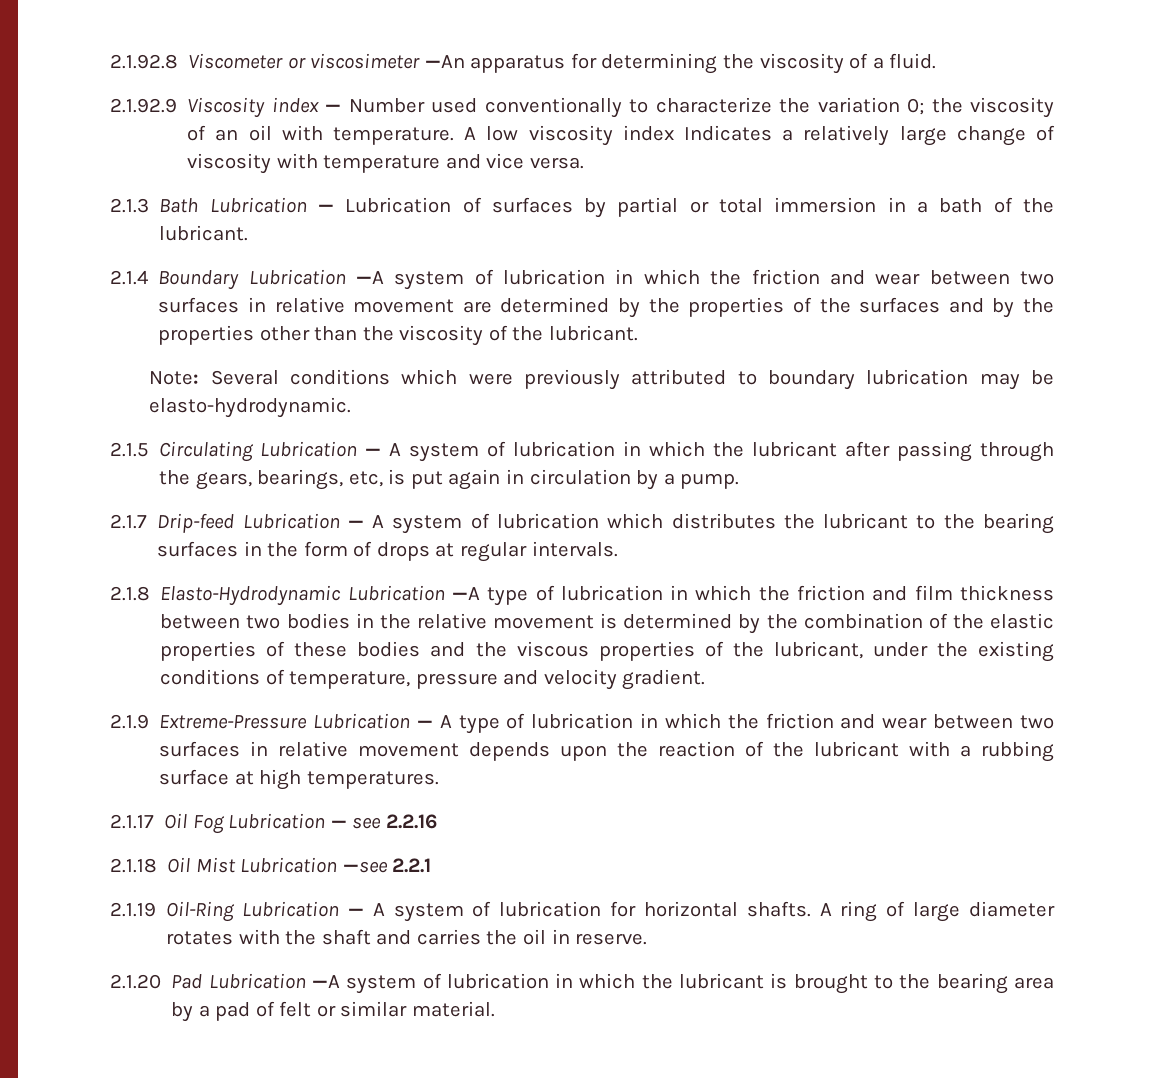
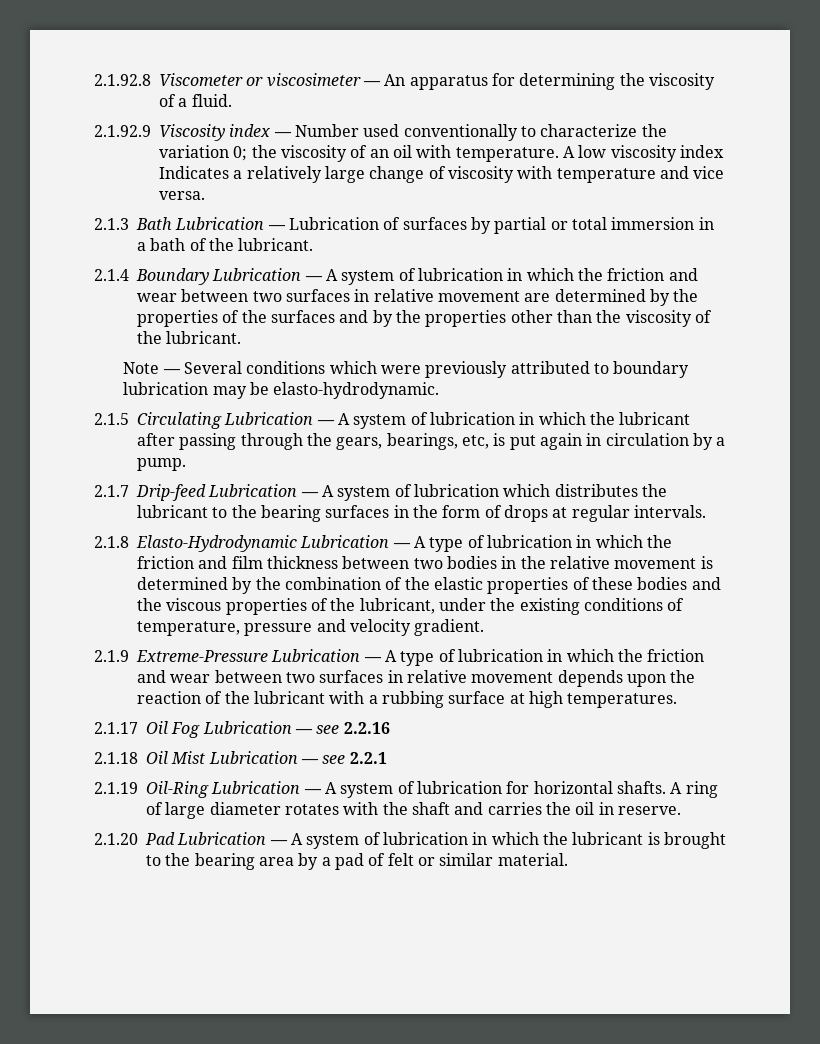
[424,55,465,68] —An -> [362,74,406,86] — An
[355,271,384,284] —A -> [304,269,338,281] — A
[149,371,200,385] Note: -> [123,362,181,374] Note —
[451,587,480,600] —A -> [392,536,426,548] — A
[342,861,388,873] —see -> [300,755,346,764] — see
[311,975,340,988] —A -> [269,833,303,845] — A

